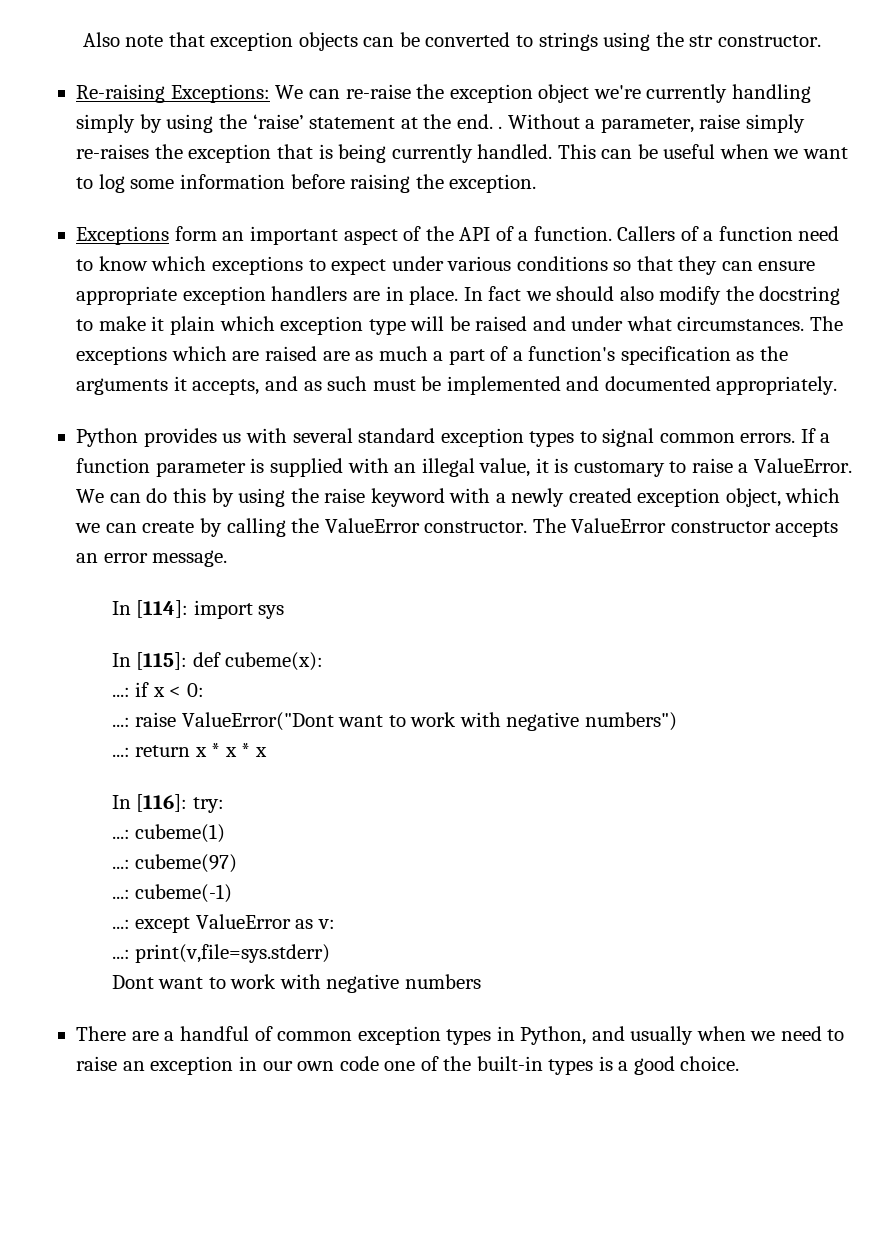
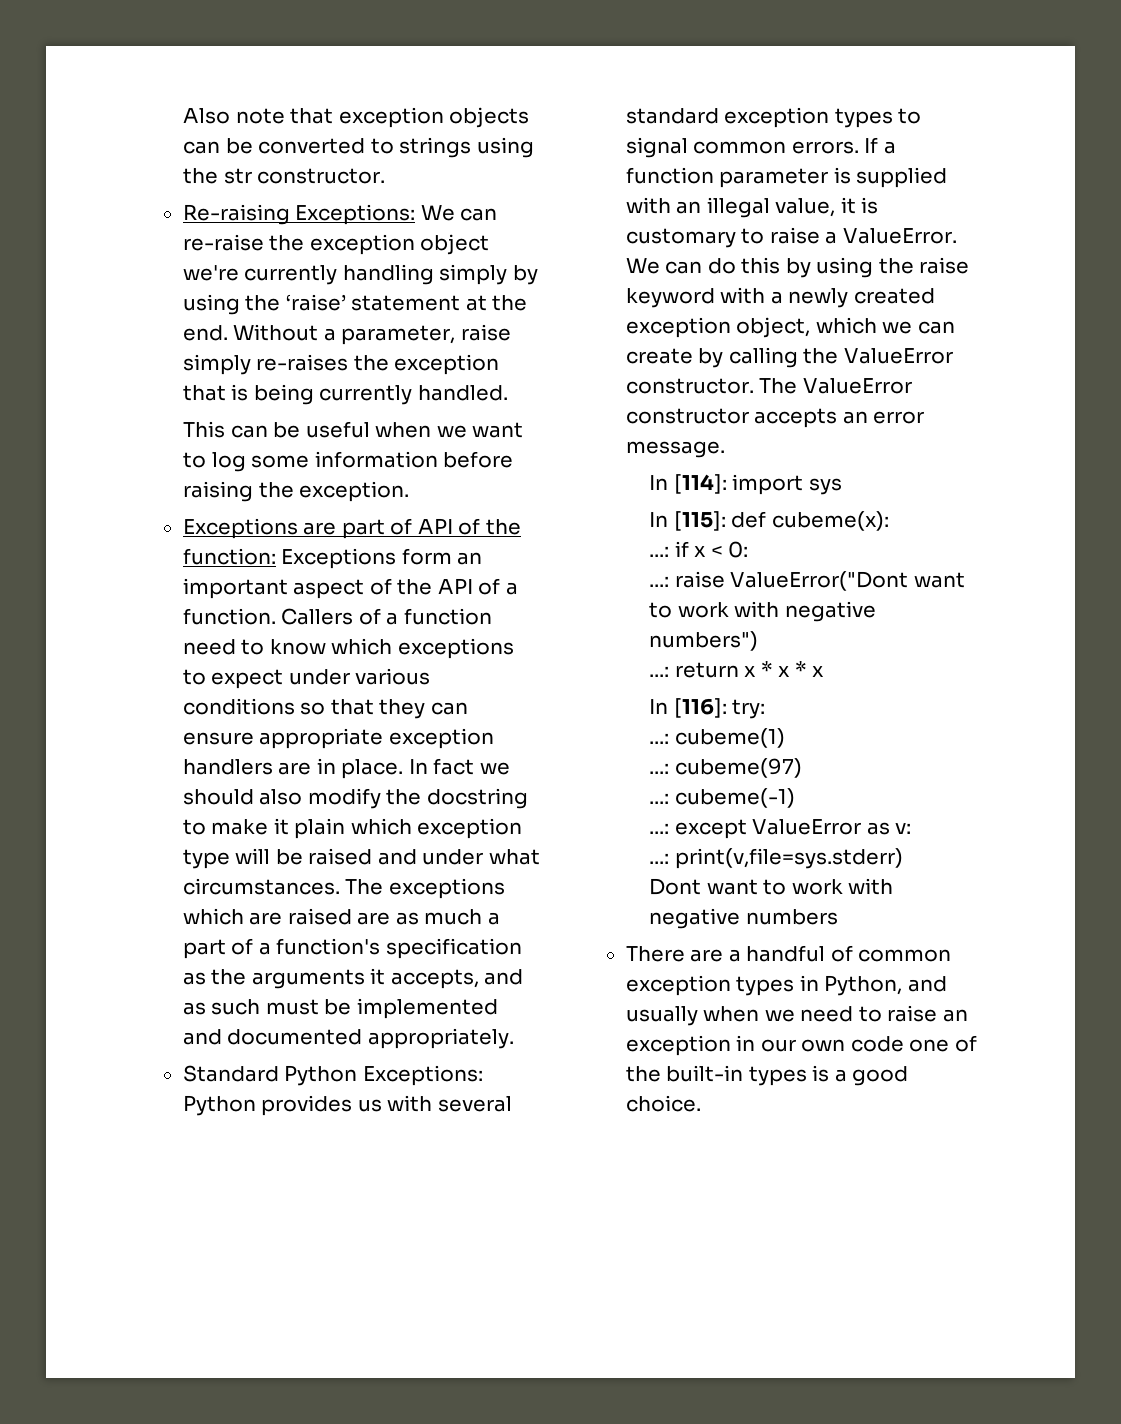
[498,126,503,129] . -> (228, 333) none
(553, 151) none -> (508, 393) //
(170, 235) none -> [303,518,521,539] [182,548,397,569] are part of API of the function: Exceptions
(838, 385) none -> [182,1065,483,1086] Standard Python Exceptions:

